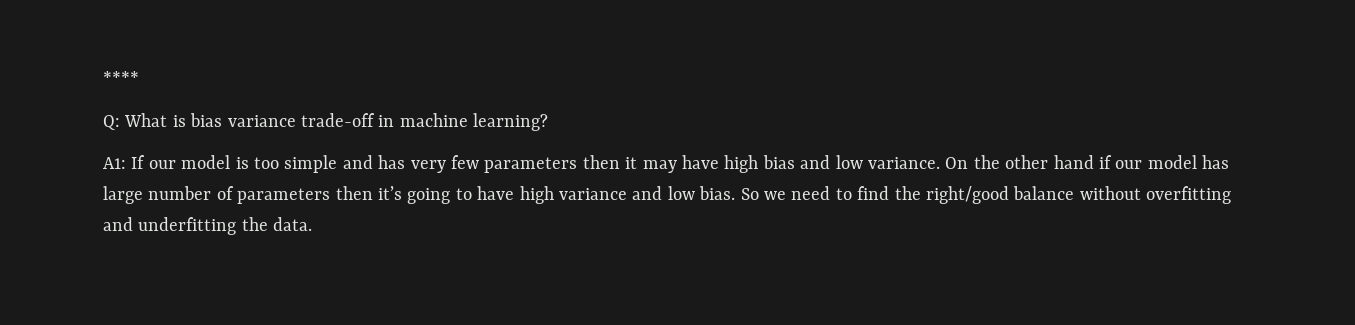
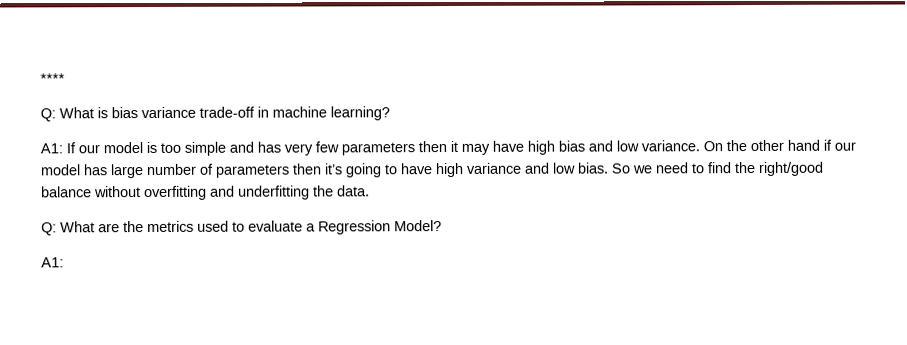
(313, 224) none -> [41,220,442,236] [41,257,64,268] // Q: What are the metrics used to evaluate a Regression Model? // A1:

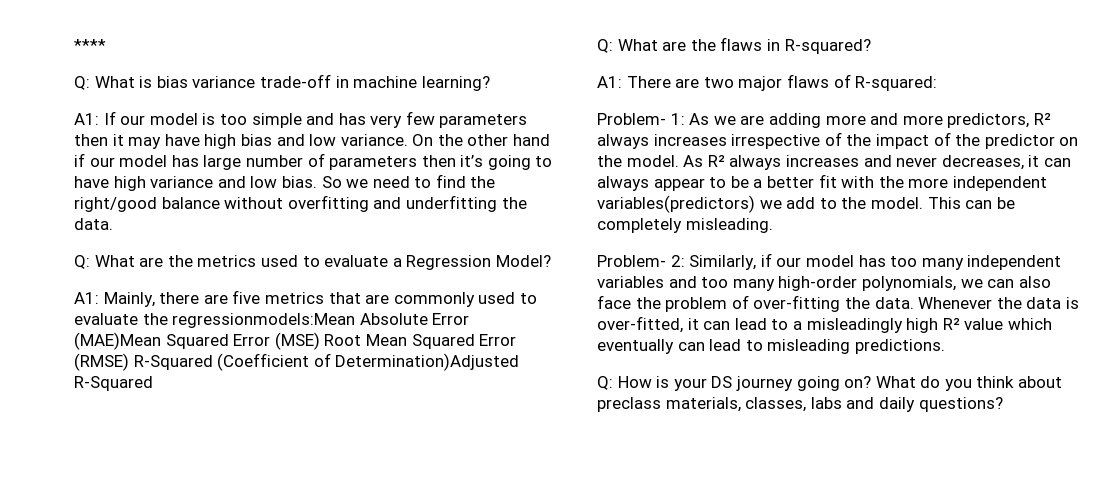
(64, 262) none -> [103,290,537,307] [74,313,470,328] [74,332,517,350] [74,353,520,371] [74,376,153,391] [597,37,871,54] [597,74,938,91] [597,113,1051,128] [597,132,1079,149] [597,155,1071,170] [597,174,1047,191] [597,195,1015,213] [597,218,773,233] [597,253,1062,270] [597,276,1051,291] [597,295,1079,312] [597,316,1052,333] [597,339,945,354] [597,376,1063,391] [597,397,1003,412] Mainly, there are five metrics that are commonly used to evaluate the regressionmodels:Mean Absolute Error (MAE)Mean Squared Error (MSE) Root Mean Squared Error (RMSE) R-Squared (Coefficient of Determination)Adjusted R-Squared // Q: What are the flaws in R-squared? // A1: There are two major flaws of R-squared: // Problem- 1: As we are adding more and more predictors, R² always increases irrespective of the impact of the predictor on the model. As R² always increases and never decreases, it can always appear to be a better fit with the more independent variables(predictors) we add to the model. This can be completely misleading. // Problem- 2: Similarly, if our model has too many independent variables and too many high-order polynomials, we can also face the problem of over-fitting the data. Whenever the data is over-fitted, it can lead to a misleadingly high R² value which eventually can lead to misleading predictions. // Q: How is your DS journey going on? What do you think about preclass materials, classes, labs and daily questions?

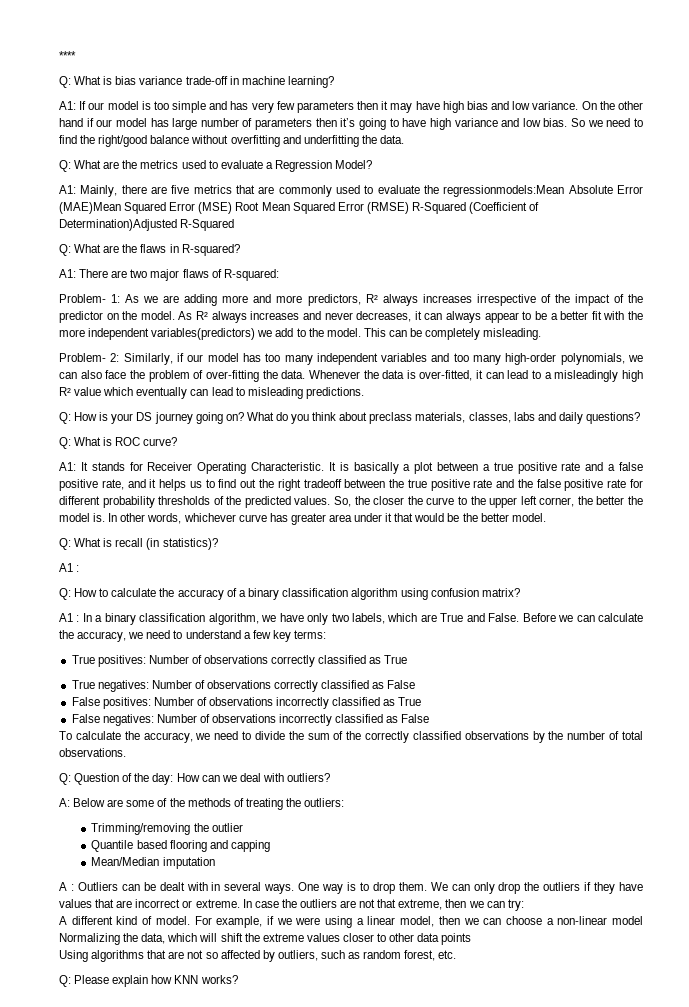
(1003, 404) none -> [59,437,178,449] [59,462,644,474] [59,479,643,491] [59,496,643,508] [59,513,546,525] [59,538,218,550] [59,563,80,572] [59,588,521,600] [59,613,643,625] [59,630,326,642] [71,655,408,667] [71,680,416,692] [71,697,422,709] [71,714,430,726] [59,731,644,743] [59,748,126,757] [59,773,331,785] [59,798,345,810] [91,823,243,835] [91,840,270,852] [91,857,215,869] [59,882,644,894] [59,899,524,911] [59,916,643,928] [59,933,472,945] [59,950,457,962] [59,975,238,987] // Q: What is ROC curve? // A1: It stands for Receiver Operating Characteristic. It is basically a plot between a true positive rate and a false positive rate, and it helps us to find out the right tradeoff between the true positive rate and the false positive rate for different probability thresholds of the predicted values. So, the closer the curve to the upper left corner, the better the model is. In other words, whichever curve has greater area under it that would be the better model. // Q: What is recall (in statistics)? // A1 : // Q: How to calculate the accuracy of a binary classification algorithm using confusion matrix? // A1 : In a binary classification algorithm, we have only two labels, which are True and False. Before we can calculate the accuracy, we need to understand a few key terms: // True positives: Number of observations correctly classified as True // True negatives: Number of observations correctly classified as False // False positives: Number of observations incorrectly classified as True // False negatives: Number of observations incorrectly classified as False // To calculate the accuracy, we need to divide the sum of the correctly classified observations by the number of total observations. // Q: Question of the day: How can we deal with outliers? // A: Below are some of the methods of treating the outliers: // Trimming/removing the outlier // Quantile based flooring and capping // Mean/Median imputation // A : Outliers can be dealt with in several ways. One way is to drop them. We can only drop the outliers if they have values that are incorrect or extreme. In case the outliers are not that extreme, then we can try: // A different kind of model. For example, if we were using a linear model, then we can choose a non-linear model Normalizing the data, which will shift the extreme values closer to other data points // Using algorithms that are not so affected by outliers, such as random forest, etc. // Q: Please explain how KNN works?

